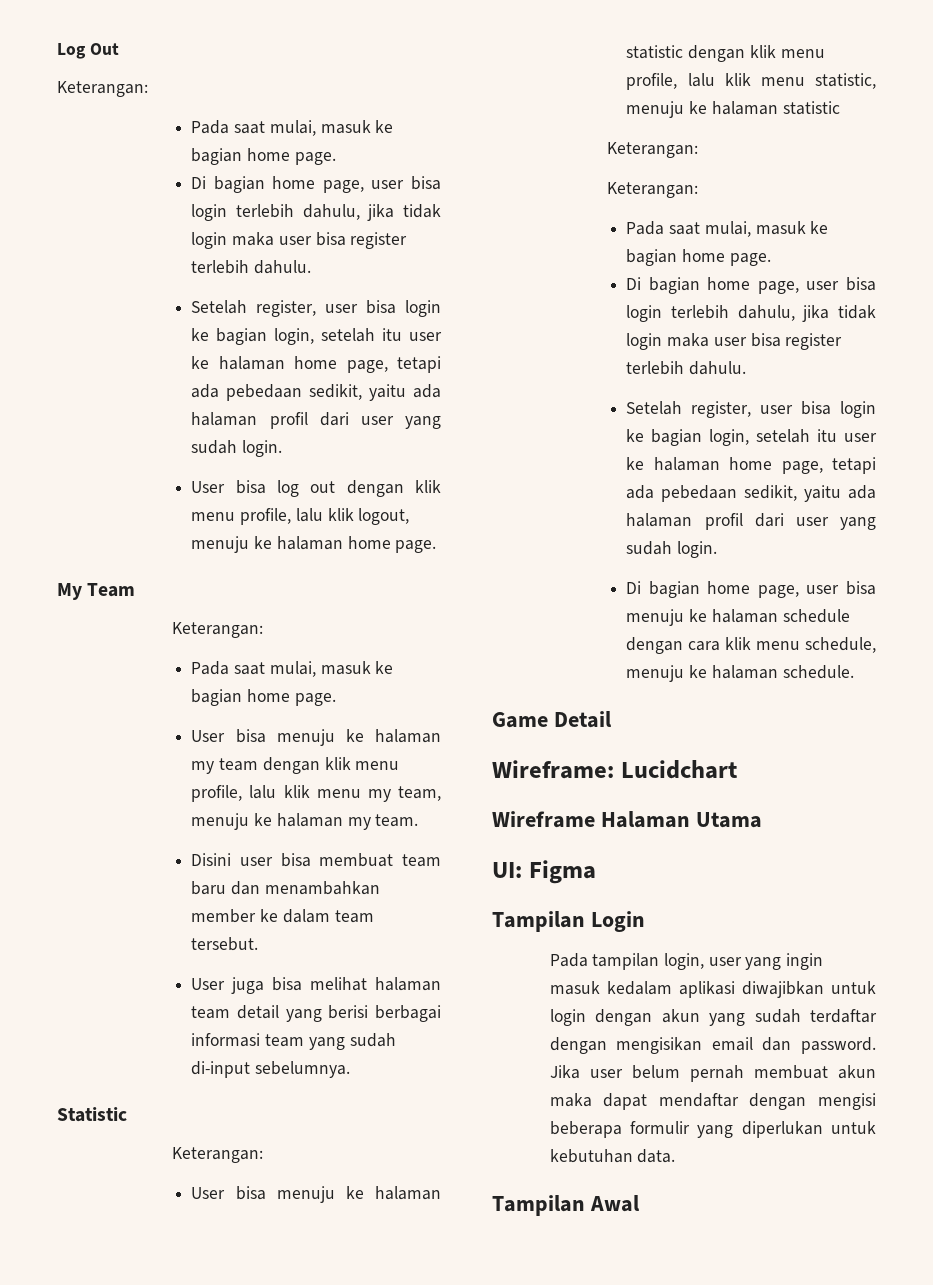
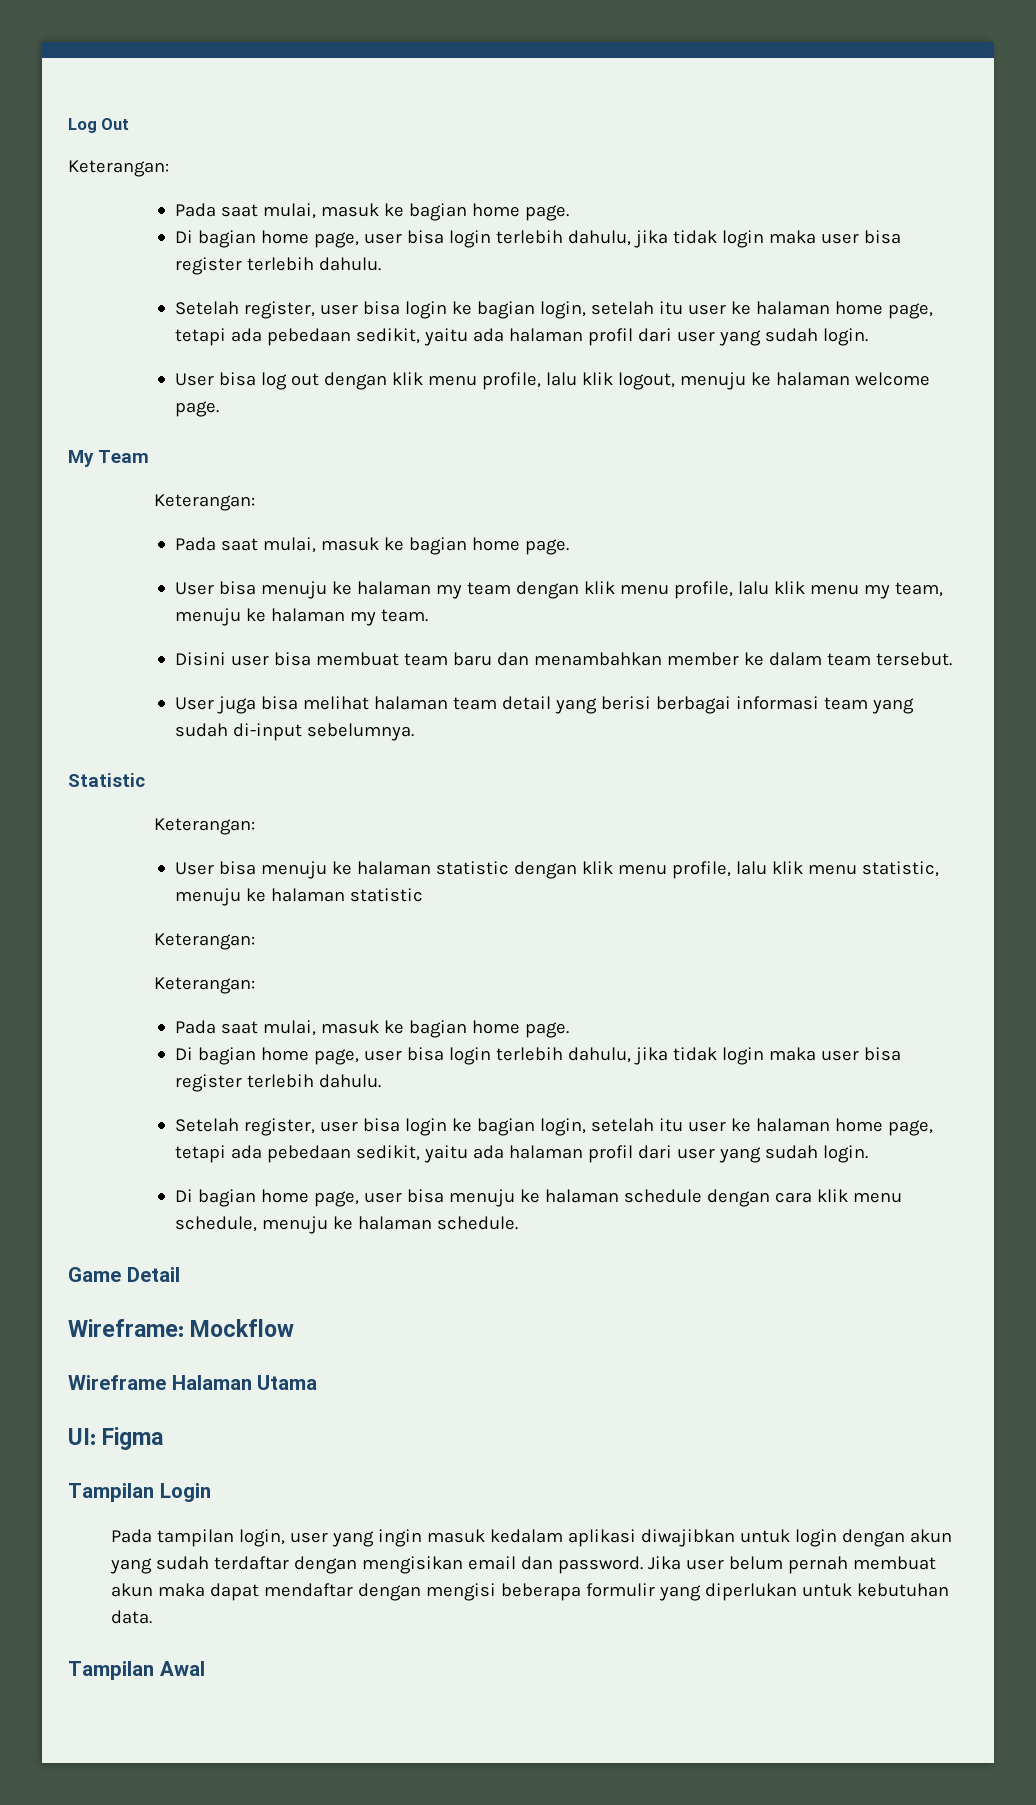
[347,536,391,549] home -> [854,372,930,386] welcome
[620,760,737,779] Lucidchart -> [190,1319,295,1337] Mockflow

